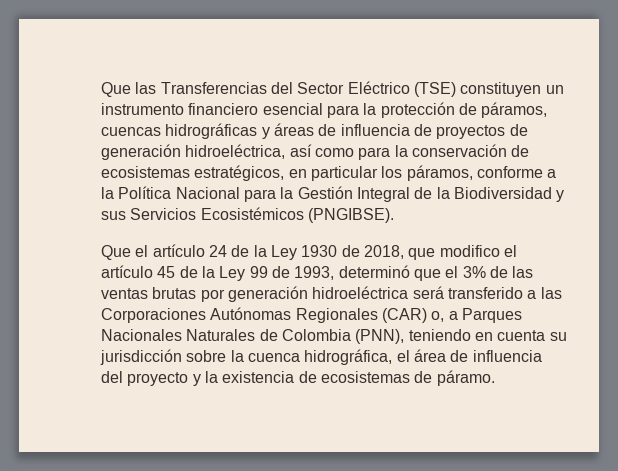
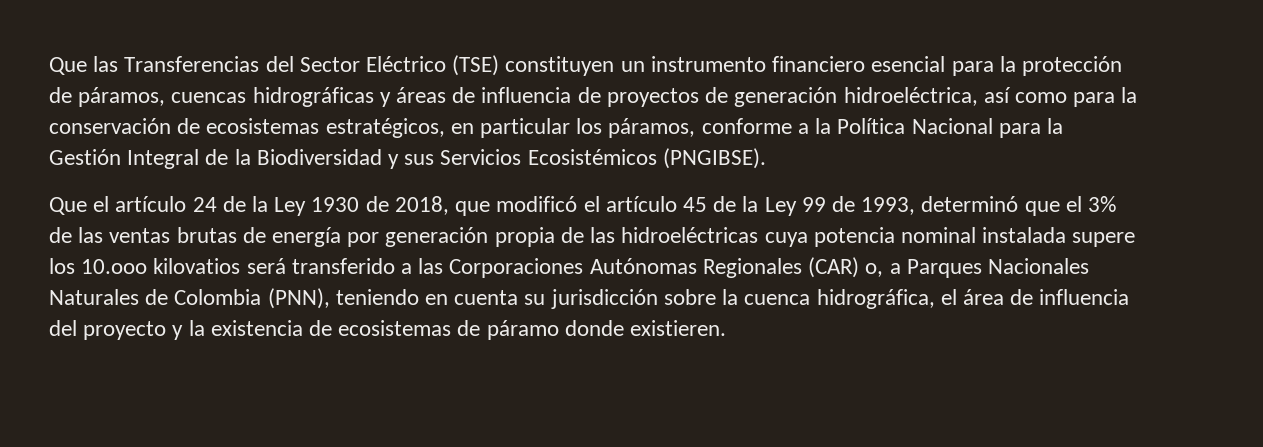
[439,245,500,257] modifico -> [496,196,578,212] modificó
[200,286,409,302] por generación hidroeléctrica -> [242,227,1136,247] [49,258,241,274] de energía por generación propia de las hidroeléctricas cuya potencia nominal instalada supere los 10.ooo kilovatios
[436,370,495,386] páramo. -> [486,320,727,340] páramo donde existieren.

